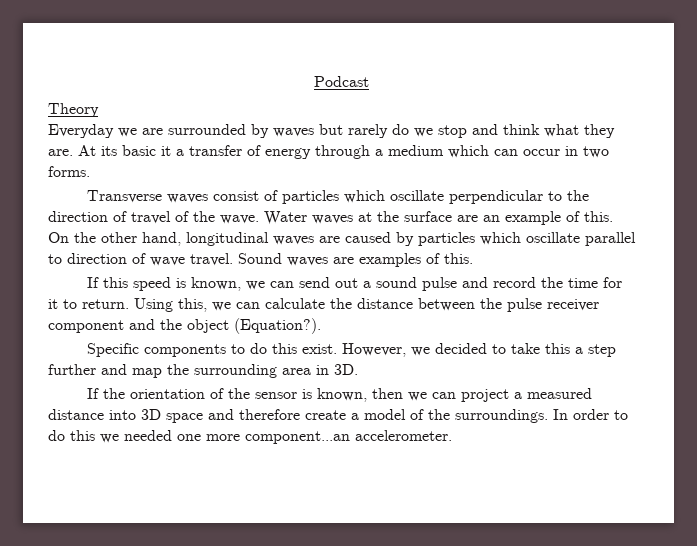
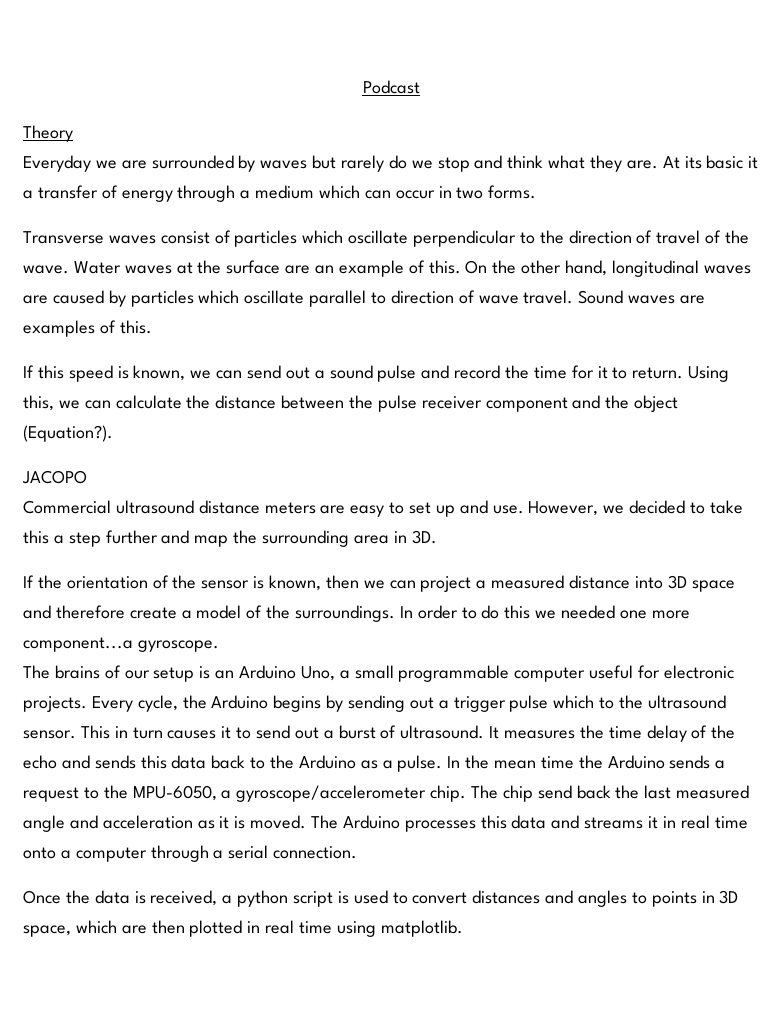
[87,343,338,357] Specific components to do this exist. -> [22,470,87,484] [23,500,524,517] JACOPO // Commercial ultrasound distance meters are easy to set up and use.
[245,430,452,444] component...an accelerometer. -> [23,637,219,652] [23,665,734,682] [23,695,726,712] [23,725,736,742] [23,755,726,772] [23,785,750,802] [23,815,748,832] [23,845,358,862] [23,890,739,907] [23,920,463,937] component...a gyroscope. // The brains of our setup is an Arduino Uno, a small programmable computer useful for electronic projects. Every cycle, the Arduino begins by sending out a trigger pulse which to the ultrasound sensor. This in turn causes it to send out a burst of ultrasound. It measures the time delay of the echo and sends this data back to the Arduino as a pulse. In the mean time the Arduino sends a request to the MPU-6050, a gyroscope/accelerometer chip. The chip send back the last measured angle and acceleration as it is moved. The Arduino processes this data and streams it in real time onto a computer through a serial connection. // Once the data is received, a python script is used to convert distances and angles to points in 3D space, which are then plotted in real time using matplotlib.

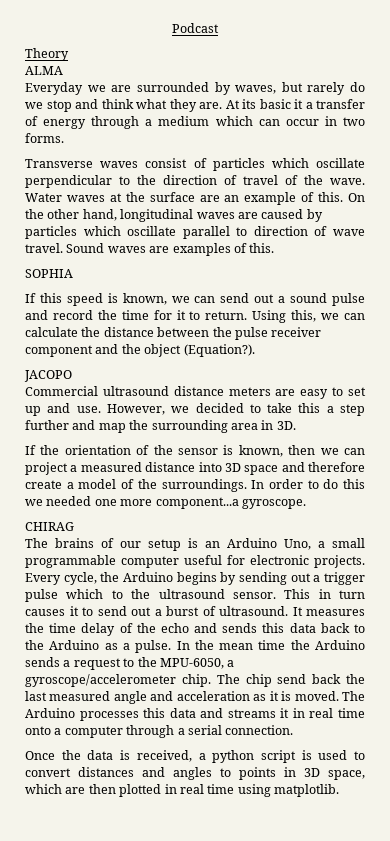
(73, 133) none -> [25,66,63,75] // ALMA
[260,160,308,169] waves -> [235,85,277,94] waves,
(152, 327) none -> [25,269,73,278] // SOPHIA
(219, 646) none -> [25,522,74,531] // CHIRAG

